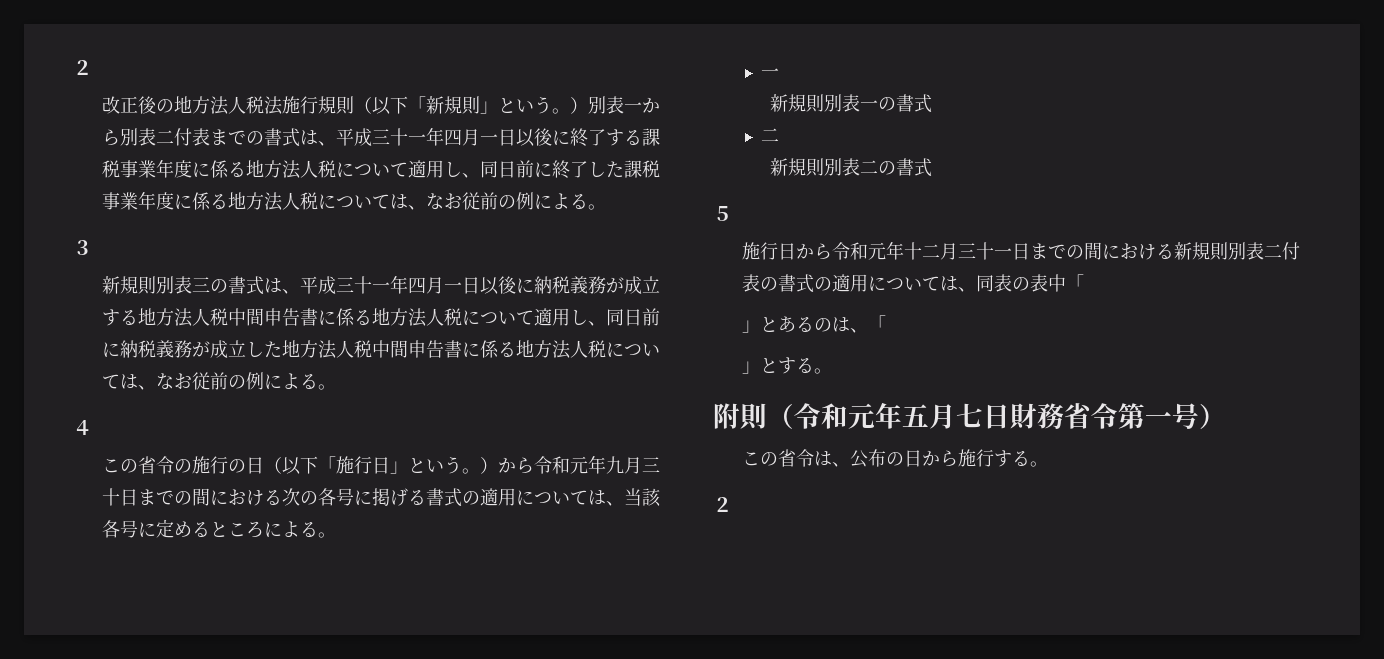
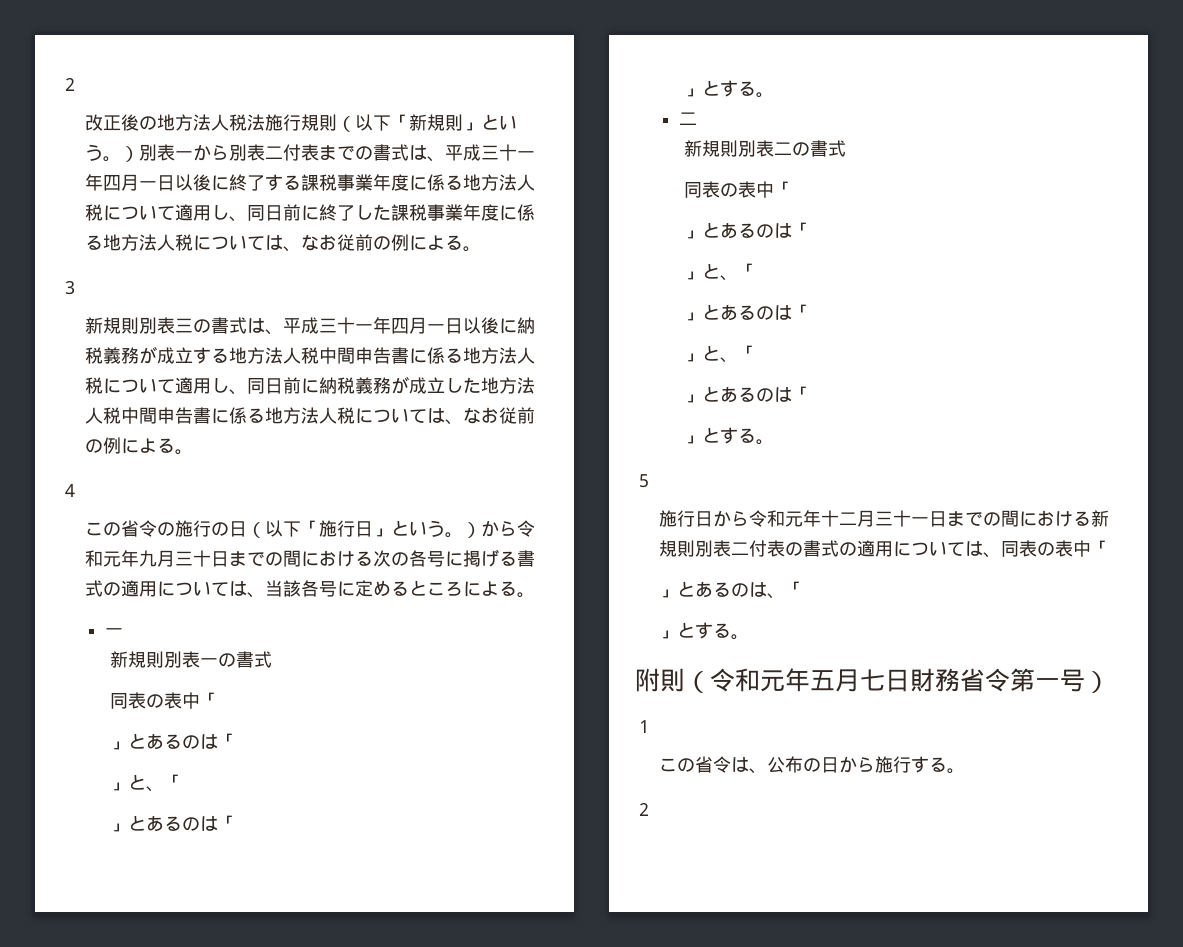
(933, 103) none -> [109,692,218,709] [109,733,236,750] [109,774,182,792] [109,815,236,832] [683,80,774,98] // 同表の表中「 // 」とあるのは「 // 」と、「 // 」とあるのは「 // 」とする。
(933, 167) none -> [683,181,792,198] [683,222,810,239] [683,263,756,281] [683,304,810,321] [683,345,756,363] [683,386,810,403] [683,427,774,445] // 同表の表中「 // 」とあるのは「 // 」と、「 // 」とあるのは「 // 」と、「 // 」とあるのは「 // 」とする。
(1226, 416) none -> [635,720,653,733] // １

